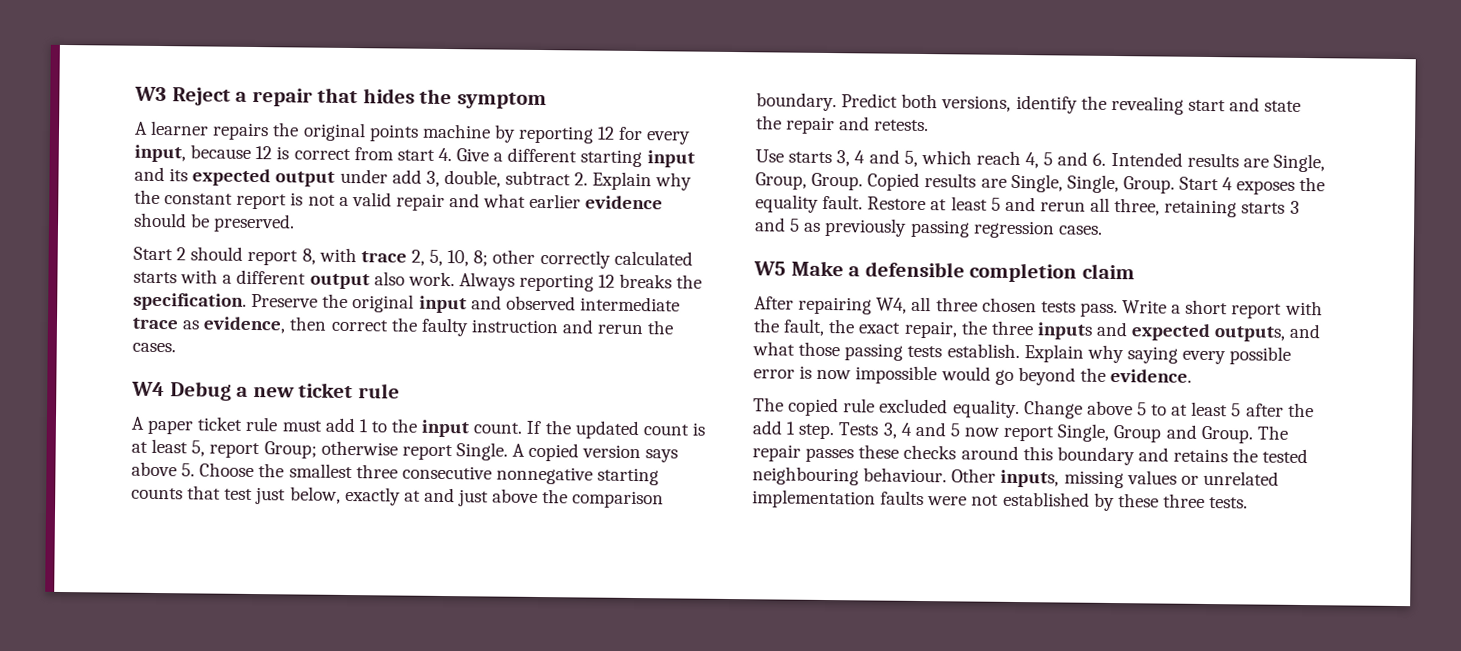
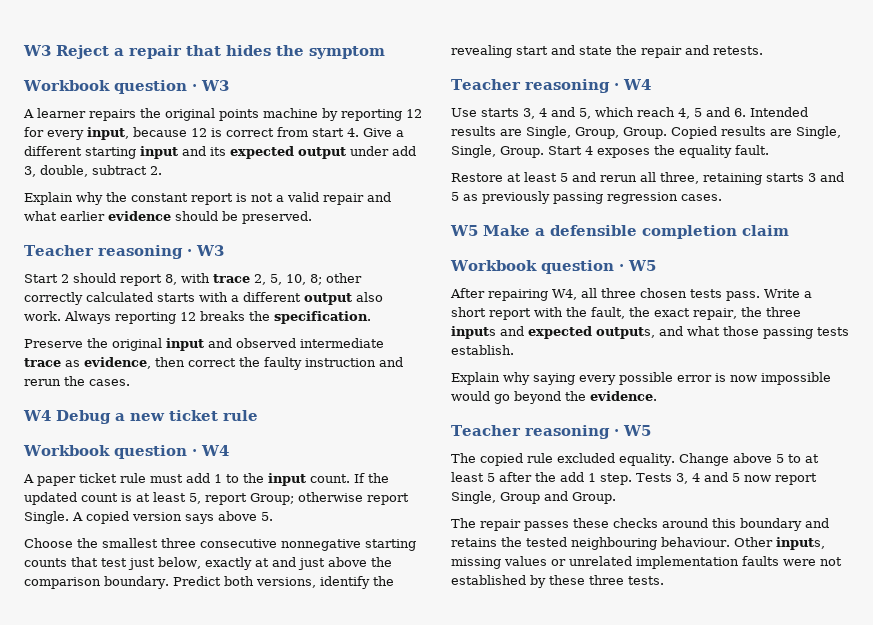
(547, 101) none -> [23,80,229,94] // Workbook question · W3
(589, 179) none -> (162, 170) //
(296, 223) none -> [24,245,224,259] // Teacher reasoning · W3
(247, 301) none -> (371, 317) //
(400, 391) none -> [23,445,229,459] // Workbook question · W4
(196, 470) none -> (273, 516) //
(930, 125) none -> [451,79,651,93] // Teacher reasoning · W4
(864, 202) none -> (769, 150) //
(1135, 271) none -> [450,260,656,274] // Workbook question · W5
(1020, 351) none -> (514, 350) //
(1193, 375) none -> [451,425,651,439] // Teacher reasoning · W5
(1253, 434) none -> (616, 498) //

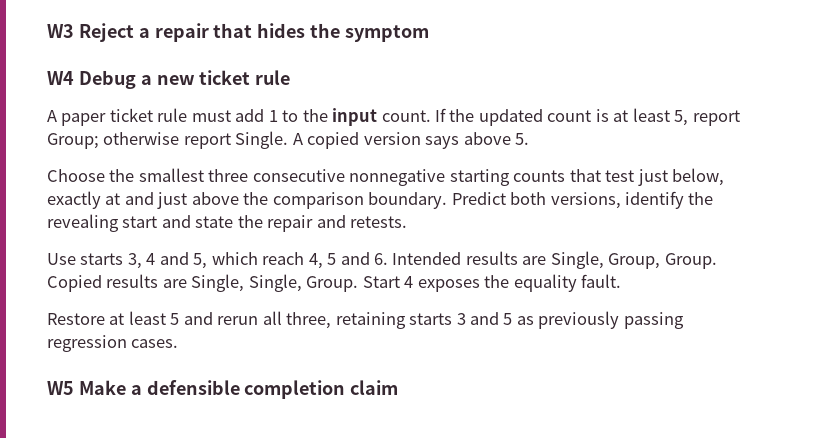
[23,80,229,94] [23,108,422,121] [24,127,404,140] [24,146,416,159] [24,165,162,177] [24,192,391,205] [24,211,312,224] [24,245,224,259] [24,273,362,286] [24,292,383,305] [24,311,371,324] [24,338,384,351] [24,357,403,370] [24,376,130,386] // Workbook question · W3 // A learner repairs the original points machine by reporting 12 for every input, because 12 is correct from start 4. Give a different starting input and its expected output under add 3, double, subtract 2. // Explain why the constant report is not a valid repair and what earlier evidence should be preserved. // Teacher reasoning · W3 // Start 2 should report 8, with trace 2, 5, 10, 8; other correctly calculated starts with a different output also work. Always reporting 12 breaks the specification. // Preserve the original input and observed intermediate trace as evidence, then correct the faulty instruction and rerun the cases. -> (430, 33) none
[23,445,229,459] // Workbook question · W4 -> (291, 77) none
[451,79,651,93] // Teacher reasoning · W4 -> (408, 222) none
[450,260,656,274] [450,288,812,301] [451,307,801,320] [451,326,849,339] [451,345,514,355] [451,372,831,385] [451,391,657,404] [451,425,651,439] [451,453,819,466] [451,472,817,485] [451,491,616,504] [451,518,829,531] [451,537,825,550] [451,556,842,569] [451,575,664,588] // Workbook question · W5 // After repairing W4, all three chosen tests pass. Write a short report with the fault, the exact repair, the three inputs and expected outputs, and what those passing tests establish. // Explain why saying every possible error is now impossible would go beyond the evidence. // Teacher reasoning · W5 // The copied rule excluded equality. Change above 5 to at least 5 after the add 1 step. Tests 3, 4 and 5 now report Single, Group and Group. // The repair passes these checks around this boundary and retains the tested neighbouring behaviour. Other inputs, missing values or unrelated implementation faults were not established by these three tests. -> (399, 387) none

